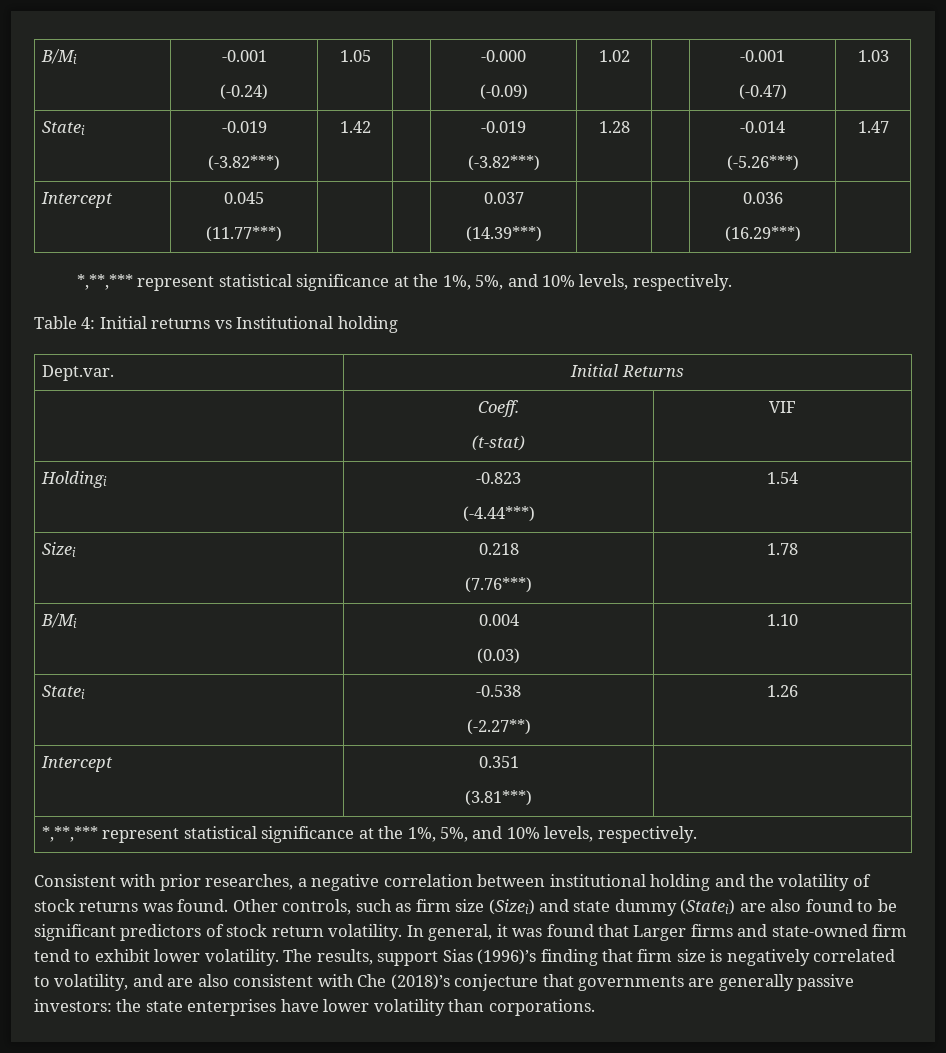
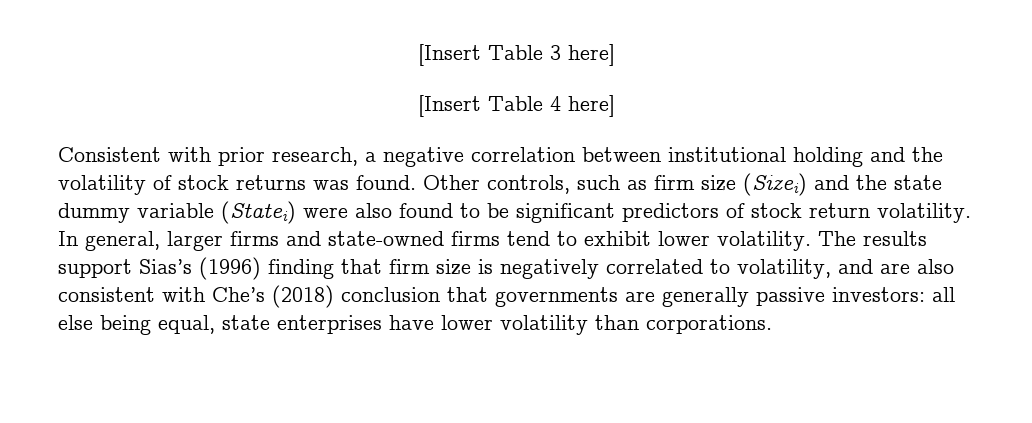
[40,49,77,64] [221,50,267,62] [220,84,268,100] [339,50,371,62] [480,50,526,62] [479,84,528,100] [598,50,630,62] [740,50,785,62] [738,84,787,100] [857,50,889,62] [41,121,85,135] [221,121,267,133] [208,155,280,171] [339,121,371,133] [480,121,526,133] [467,155,540,171] [598,121,630,133] [740,121,785,133] [726,155,799,171] [857,121,889,133] [40,192,113,208] [224,192,264,204] [206,226,282,242] [483,192,524,204] [465,226,542,242] [742,192,783,204] [724,226,801,242] [76,274,732,291] [34,316,398,333] [41,365,114,381] [570,364,684,377] [477,400,519,417] [471,435,525,451] [769,401,796,413] [40,471,107,488] [475,472,521,484] [462,506,535,522] [767,472,798,484] [41,542,76,557] [478,543,519,555] [464,577,532,593] [767,543,798,555] [40,613,77,628] [478,614,519,626] [476,648,520,664] [767,614,798,626] [41,685,85,699] [475,685,521,697] [466,719,531,735] [767,685,798,697] [40,756,113,772] [478,756,519,768] [464,790,532,806] [41,826,697,843] B/Mi | -0.001 // (-0.24) | 1.05 | | -0.000 // (-0.09) | 1.02 | | -0.001 // (-0.47) | 1.03 // Statei | -0.019 // (-3.82***) | 1.42 | | -0.019 // (-3.82***) | 1.28 | | -0.014 // (-5.26***) | 1.47 // Intercept | 0.045 // (11.77***) | | | 0.037 // (14.39***) | | | 0.036 // (16.29***) | // *,**,*** represent statistical significance at the 1%, 5%, and 10% levels, respectively. // Table 4: Initial returns vs Institutional holding // Dept.var. | Initial Returns // | Coeff. // (t-stat) | VIF // Holdingi | -0.823 // (-4.44***) | 1.54 // Sizei | 0.218 // (7.76***) | 1.78 // B/Mi | 0.004 // (0.03) | 1.10 // Statei | -0.538 // (-2.27**) | 1.26 // Intercept | 0.351 // (3.81***) | // *,**,*** represent statistical significance at the 1%, 5%, and 10% levels, respectively. -> [417,44,615,66] [417,95,615,117] [Insert Table 3 here] // [Insert Table 4 here]
[205,874,294,890] researches, -> [272,147,358,166] research,
(570, 905) none -> [856,175,887,190] the
[680,899,766,915] (Statei) are -> [137,201,348,224] variable (Statei) were
[496,924,687,941] it was found that Larger -> [167,231,223,251] larger
[872,924,908,937] firm -> [451,231,500,246] firms
[316,949,537,966] results, support Sias (1996)’s -> [863,231,927,246] [58,257,261,280] results support Sias’s (1996)
[357,974,539,991] Che (2018)’s conjecture -> [212,285,440,308] Che’s (2018) conclusion
[116,999,142,1012] the -> [932,287,955,302] [58,315,215,335] all else being equal,

